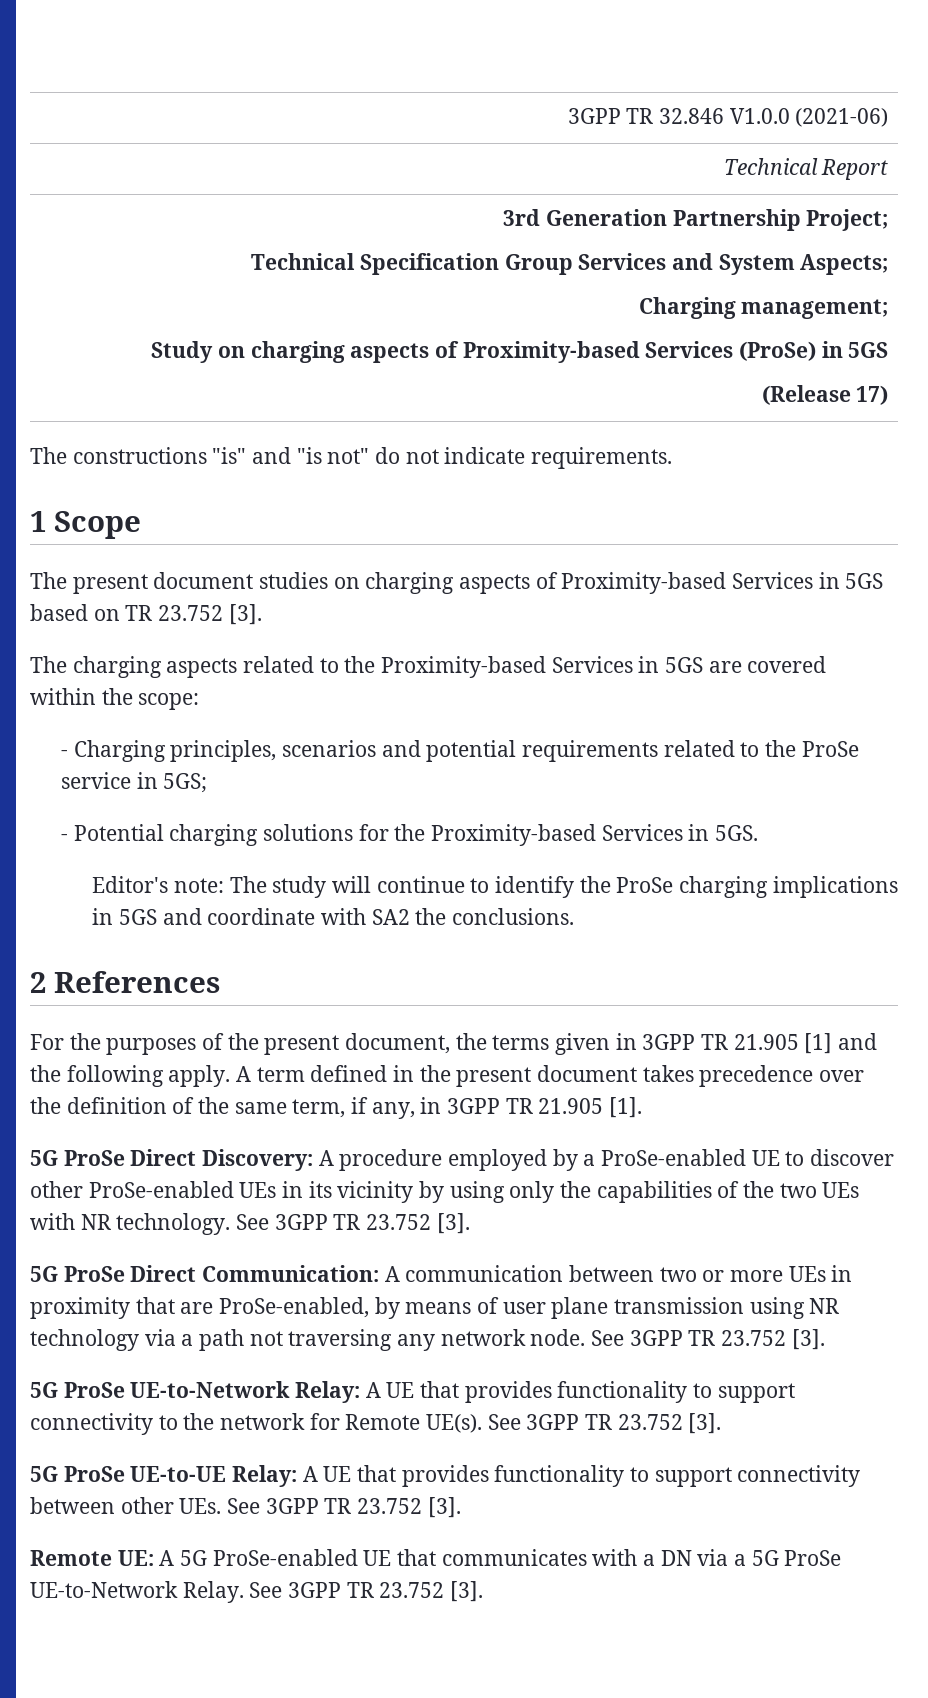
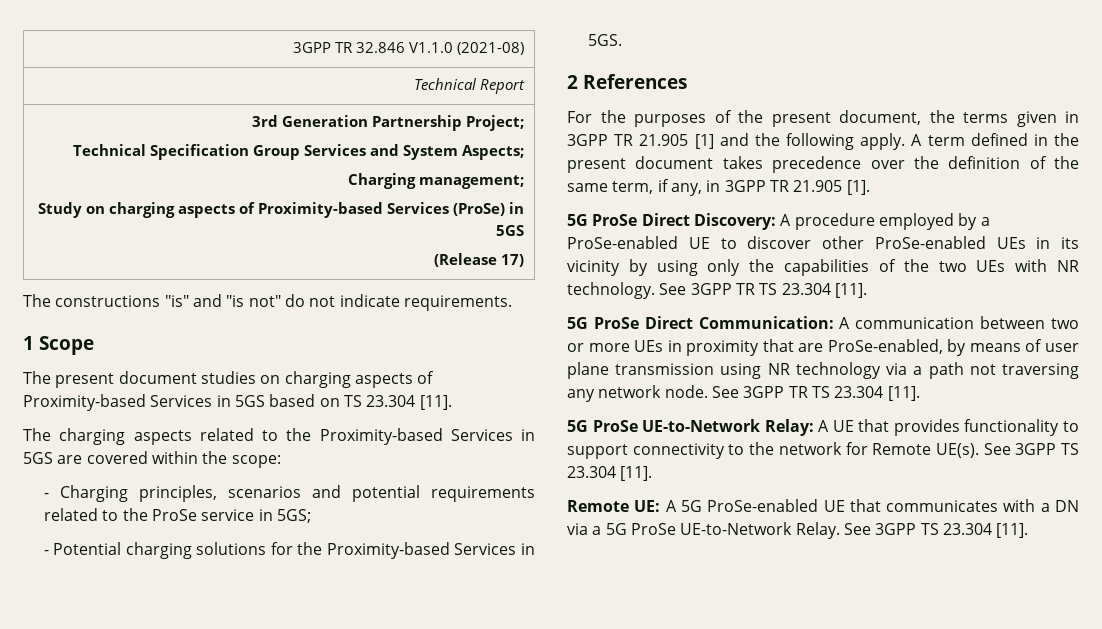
[729,108,889,127] V1.0.0 (2021-06) -> [409,42,525,55] V1.1.0 (2021-08)
[125,604,262,625] TR 23.752 [3]. -> [343,395,452,410] TS 23.304 [11].
[92,876,898,898] [92,908,574,925] // Editor's note: The study will continue to identify the ProSe charging implications in 5GS and coordinate with SA2 the conclusions. -> (622, 40) none
[366,1213,470,1234] 23.752 [3]. -> [759,283,867,298] TS 23.304 [11].
[721,1329,825,1350] 23.752 [3]. -> [811,386,920,401] TS 23.304 [11].
[585,1413,722,1434] [30,1465,861,1487] [30,1497,461,1518] TR 23.752 [3]. // 5G ProSe UE-to-UE Relay: A UE that provides functionality to support connectivity between other UEs. See 3GPP TR 23.752 [3]. -> [1061,443,1079,455] [567,466,653,481] TS 23.304 [11].
[346,1581,484,1602] TR 23.752 [3]. -> [920,523,1029,538] TS 23.304 [11].

